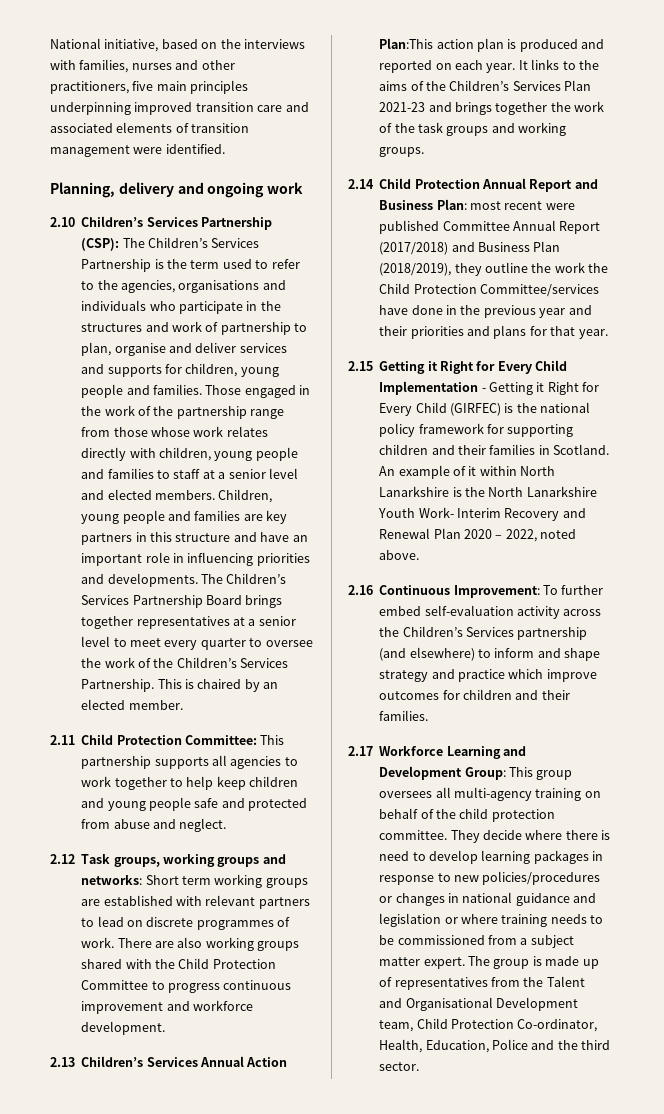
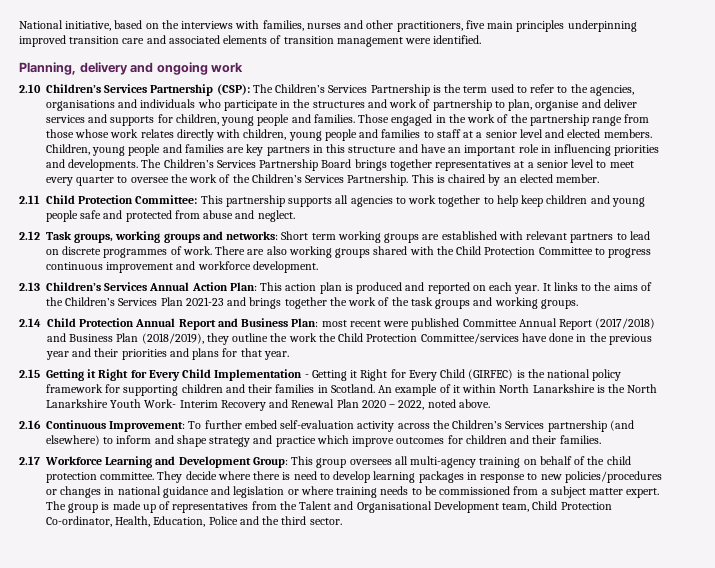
[379,38,434,49] Plan:This -> [229,282,283,291] Plan: This

